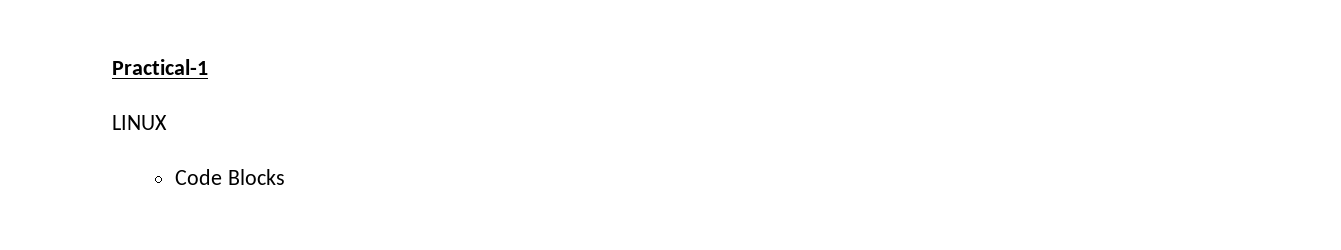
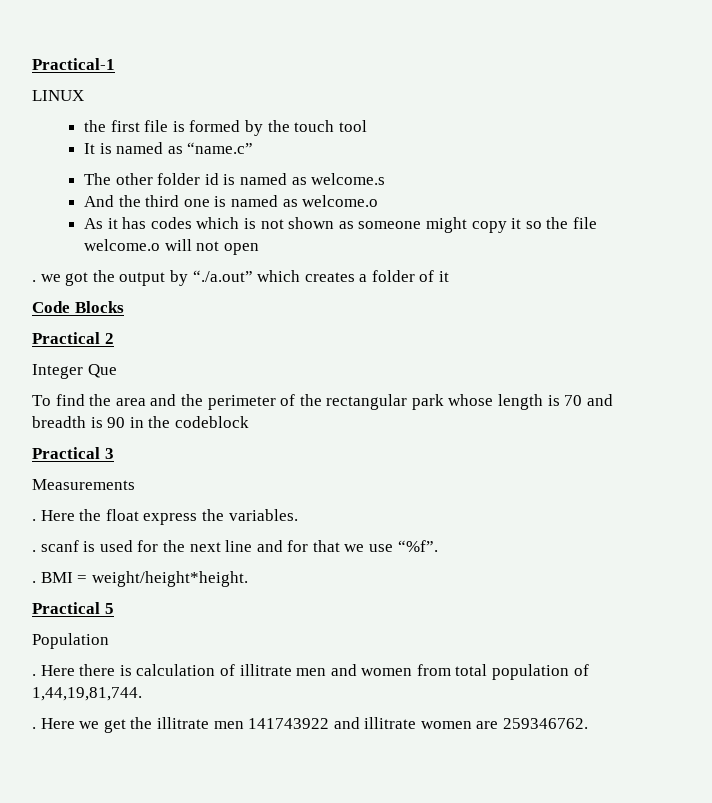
[174,169,285,185] Code Blocks -> [84,120,367,136] [84,142,254,154] [84,173,386,185] [84,195,379,207] [84,217,597,233] [84,239,259,255] [32,270,450,286] [32,301,124,313] [32,332,114,344] [32,364,117,379] [32,394,613,410] [32,416,249,428] [32,447,114,459] [32,479,135,490] [32,509,298,525] [32,540,438,552] [32,571,248,587] [32,602,114,614] [32,633,109,649] [32,664,589,680] [32,687,142,701] [32,717,589,733] the first file is formed by the touch tool // It is named as “name.c” // The other folder id is named as welcome.s // And the third one is named as welcome.o // As it has codes which is not shown as someone might copy it so the file welcome.o will not open // . we got the output by “./a.out” which creates a folder of it // Code Blocks // Practical 2 // Integer Que // To find the area and the perimeter of the rectangular park whose length is 70 and breadth is 90 in the codeblock // Practical 3 // Measurements // . Here the float express the variables. // . scanf is used for the next line and for that we use “%f”. // . BMI = weight/height*height. // Practical 5 // Population // . Here there is calculation of illitrate men and women from total population of 1,44,19,81,744. // . Here we get the illitrate men 141743922 and illitrate women are 259346762.

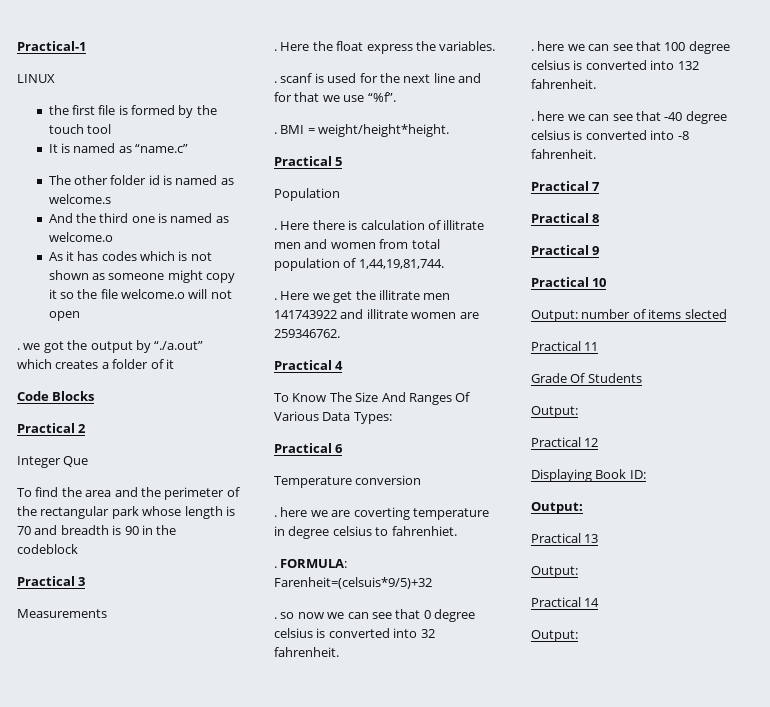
(589, 723) none -> [274,360,344,370] [274,392,471,405] [274,411,392,424] [274,443,344,453] [274,475,422,488] [274,507,489,520] [274,526,457,539] [274,559,348,568] [274,577,432,589] [274,609,475,622] [274,628,435,638] [274,647,339,657] [531,41,730,54] [531,60,699,70] [531,79,596,89] [531,111,727,124] [531,130,689,140] [531,149,596,159] [531,181,601,191] [531,213,600,223] [531,245,600,255] [531,277,607,287] [531,309,727,322] [531,341,599,351] [531,373,642,383] [531,406,578,418] [531,437,599,447] [531,469,646,482] [531,502,583,514] [531,533,599,543] [531,566,578,578] [531,597,600,607] [531,630,578,642] // Practical 4 // To Know The Size And Ranges Of Various Data Types: // Practical 6 // Temperature conversion // . here we are coverting temperature in degree celsius to fahrenhiet. // . FORMULA: Farenheit=(celsuis*9/5)+32 // . so now we can see that 0 degree celsius is converted into 32 fahrenheit. // . here we can see that 100 degree celsius is converted into 132 fahrenheit. // . here we can see that -40 degree celsius is converted into -8 fahrenheit. // Practical 7 // Practical 8 // Practical 9 // Practical 10 // Output: number of items slected // Practical 11 // Grade Of Students // Output: // Practical 12 // Displaying Book ID: // Output: // Practical 13 // Output: // Practical 14 // Output:

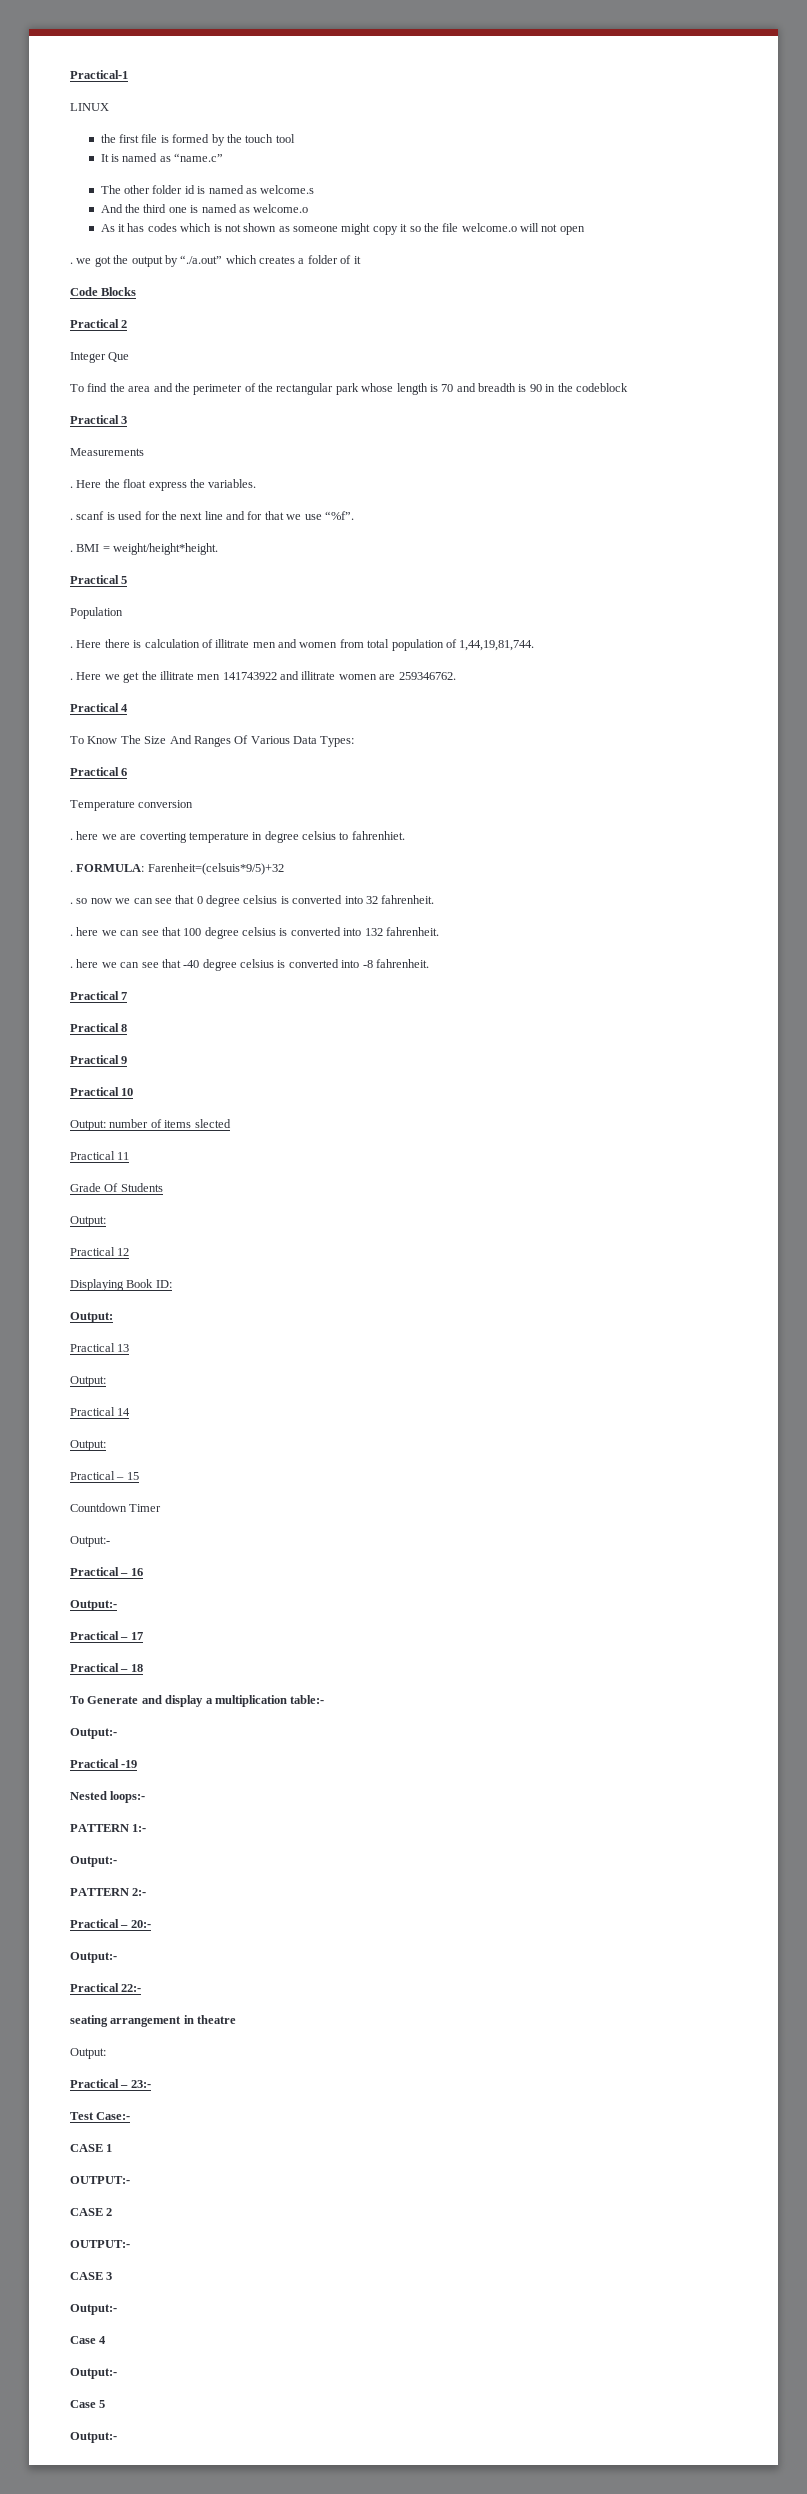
(578, 636) none -> [70,1471,139,1480] [70,1503,162,1512] [70,1536,110,1547] [70,1567,143,1576] [70,1600,117,1611] [70,1631,143,1640] [70,1663,143,1672] [70,1695,325,1707] [70,1728,117,1739] [70,1759,138,1768] [70,1791,146,1803] [70,1824,147,1832] [70,1856,117,1867] [70,1888,147,1896] [70,1919,151,1928] [70,1952,117,1963] [70,1983,142,1992] [70,2015,237,2027] [70,2048,106,2059] [70,2079,151,2088] [70,2112,131,2120] [70,2144,113,2152] [70,2176,130,2184] [70,2208,113,2216] [70,2240,130,2248] [70,2272,113,2280] [70,2304,117,2315] [70,2336,107,2344] [70,2368,117,2379] [70,2400,106,2408] [70,2432,117,2443] // Practical – 15 // Countdown Timer // Output:- // Practical – 16 // Output:- // Practical – 17 // Practical – 18 // To Generate and display a multiplication table:- // Output:- // Practical -19 // Nested loops:- // PATTERN 1:- // Output:- // PATTERN 2:- // Practical – 20:- // Output:- // Practical 22:- // seating arrangement in theatre // Output: // Practical – 23:- // Test Case:- // CASE 1 // OUTPUT:- // CASE 2 // OUTPUT:- // CASE 3 // Output:- // Case 4 // Output:- // Case 5 // Output:-

